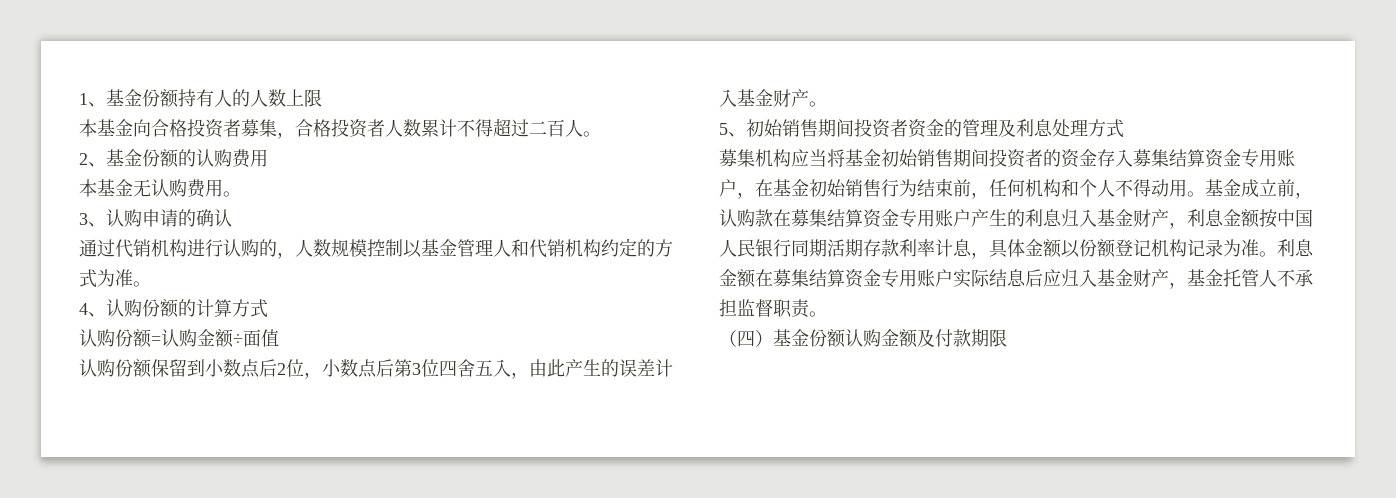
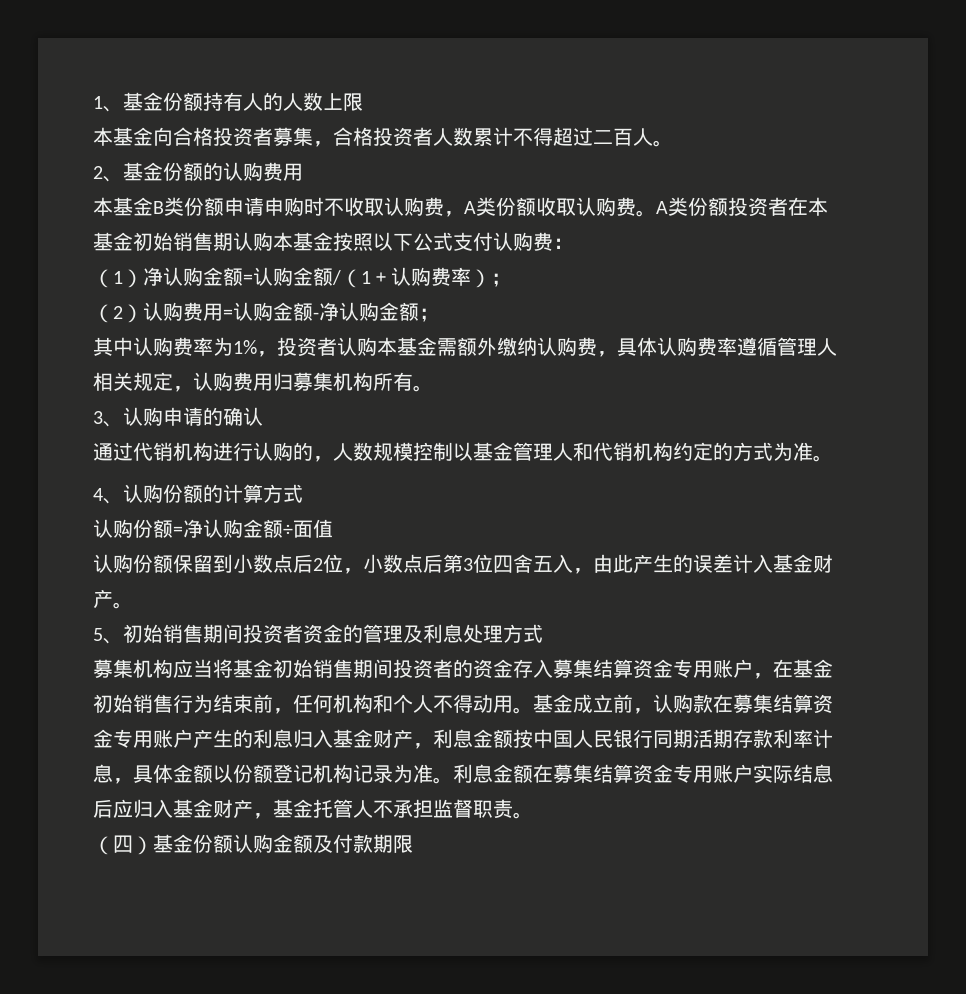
[133,179,223,198] 无认购费用 -> [153,197,828,217] [93,232,573,251] [93,267,511,288] [93,302,439,323] [93,337,837,357] [93,372,413,392] B类份额申请申购时不收取认购费，A类份额收取认购费。A类份额投资者在本基金初始销售期认购本基金按照以下公式支付认购费： // （1）净认购金额=认购金额/（1＋认购费率）； // （2）认购费用=认购金额-净认购金额； // 其中认购费率为1%，投资者认购本基金需额外缴纳认购费，具体认购费率遵循管理人相关规定，认购费用归募集机构所有
(161, 340) none -> [183,519,203,538] 净

